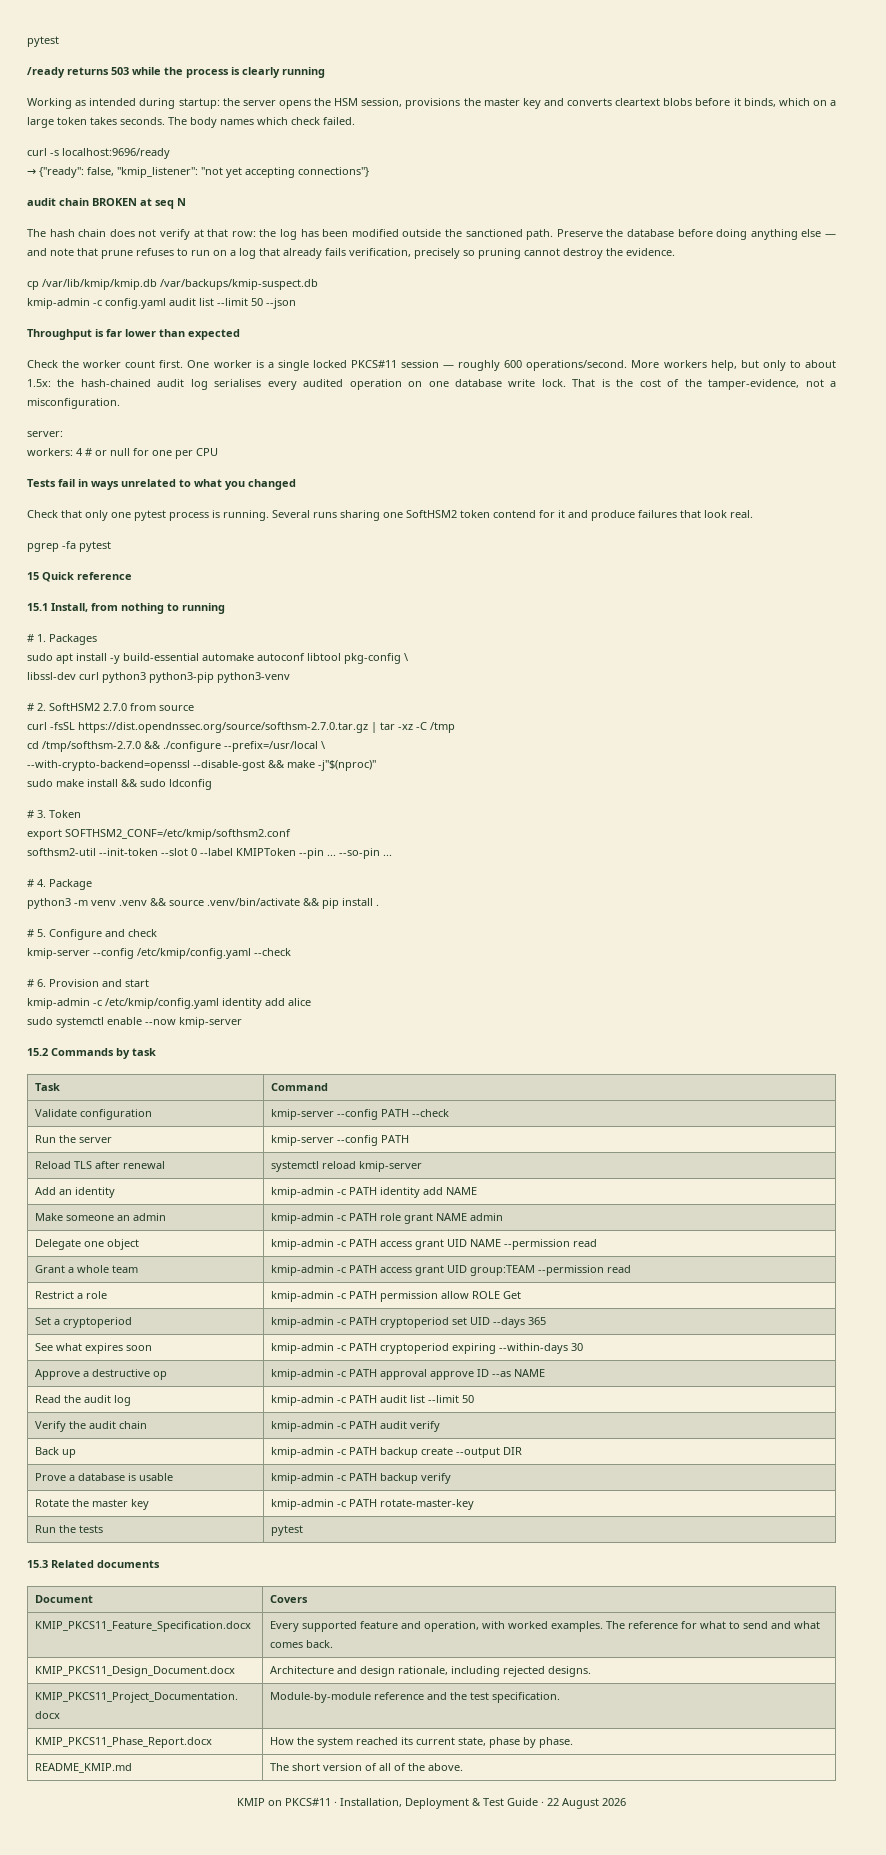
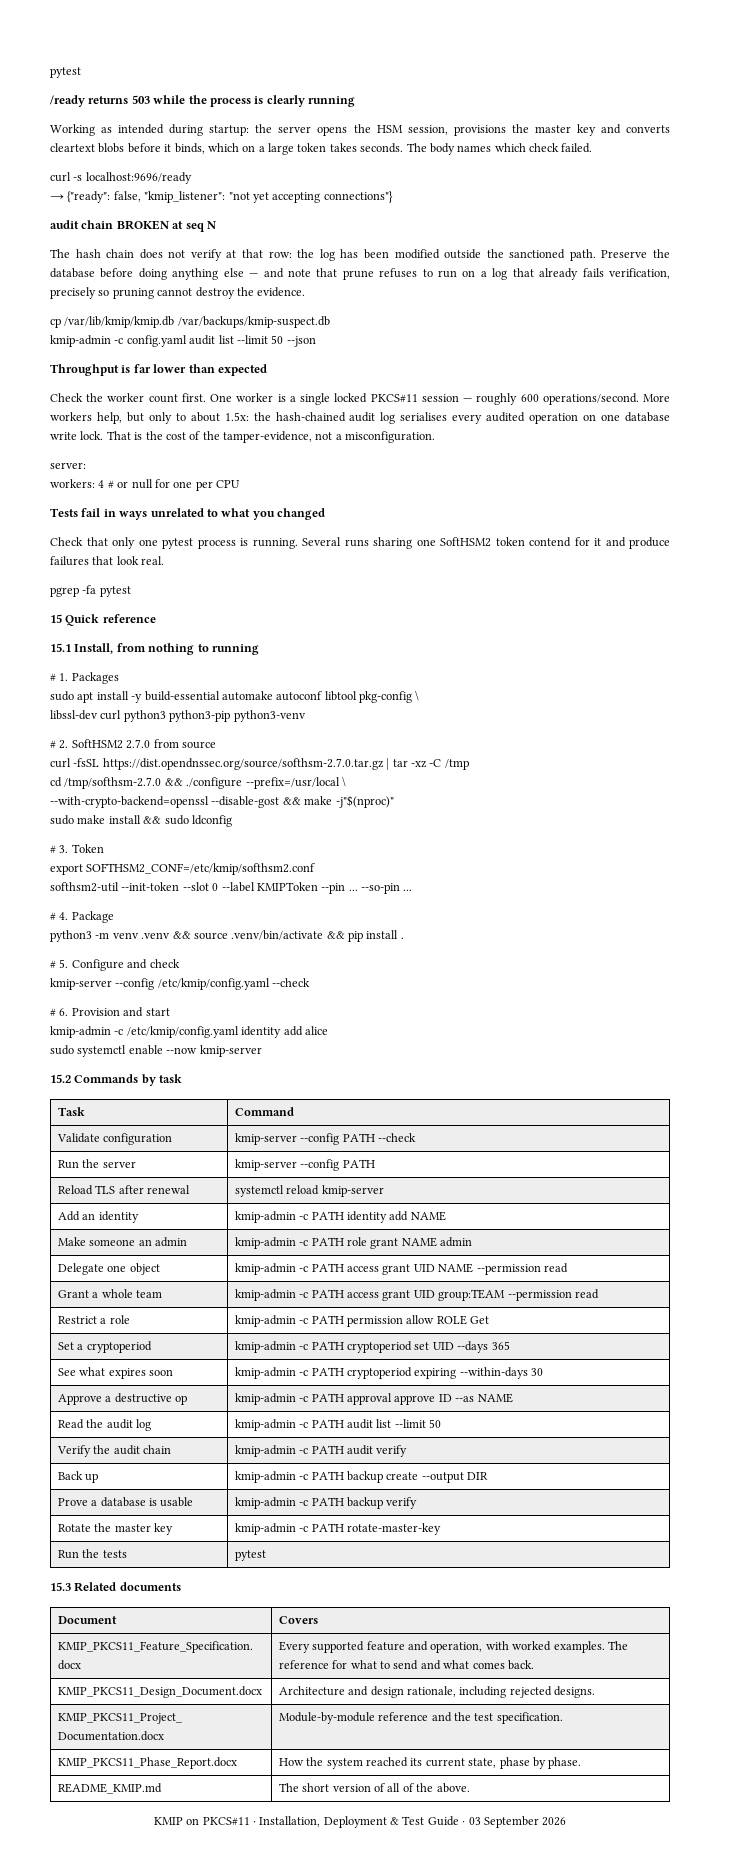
[547,1798,599,1809] 22 August -> [468,1816,539,1828] 03 September

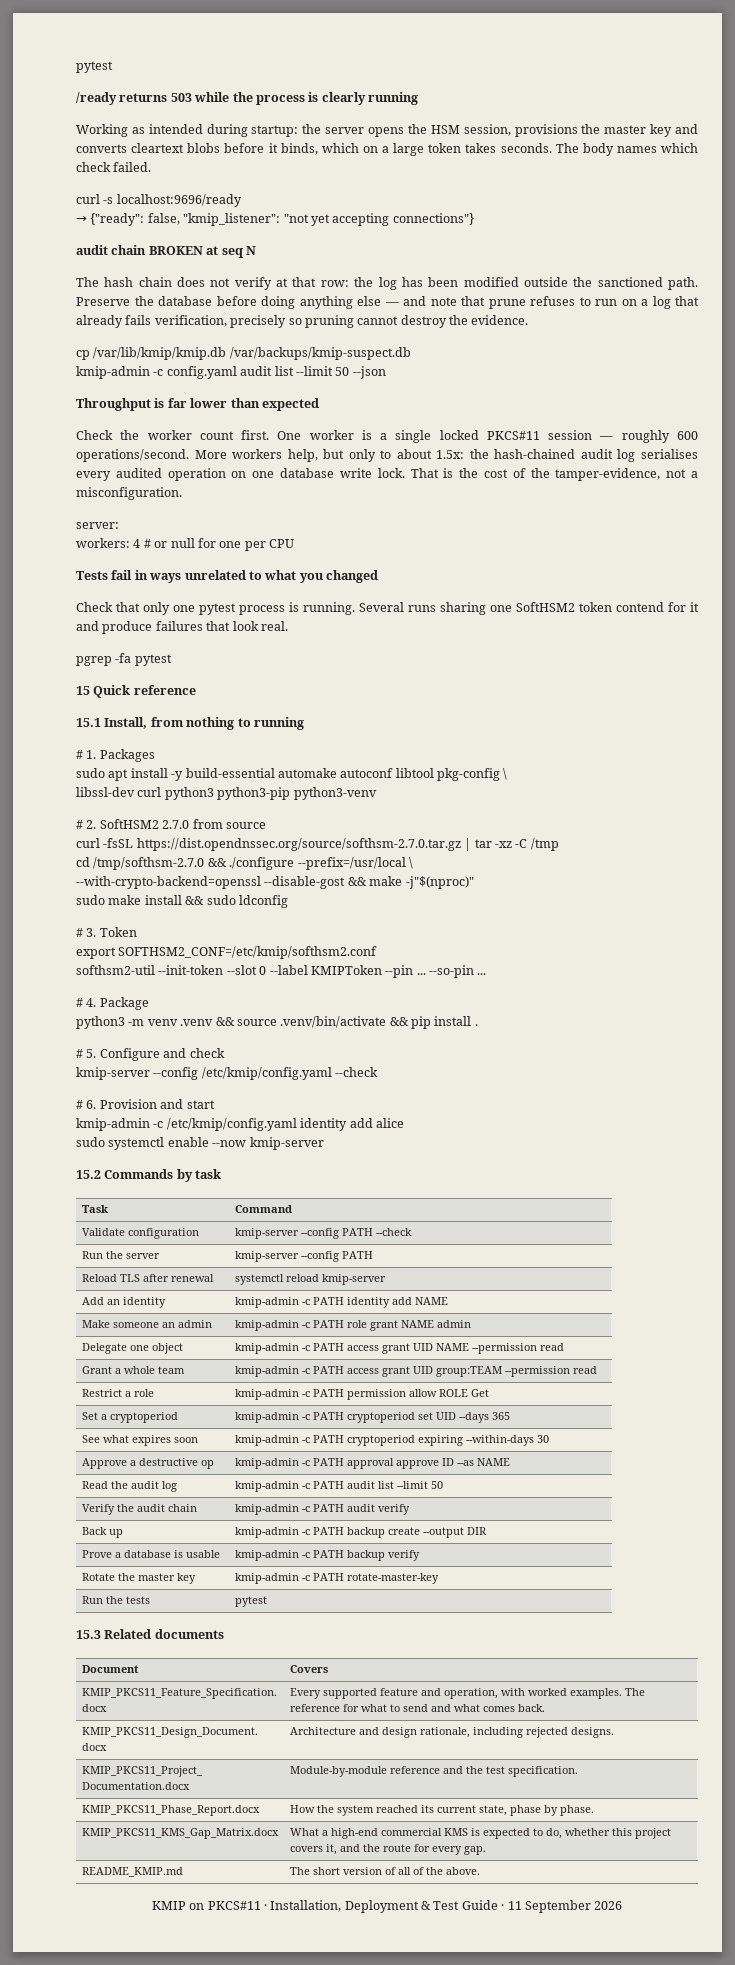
(582, 1763) none -> [81,1828,279,1839] [289,1828,671,1839] [289,1844,486,1855] // KMIP_PKCS11_KMS_Gap_Matrix.docx | What a high-end commercial KMS is expected to do, whether this project covers it, and the route for every gap.
[468,1817,481,1825] 03 -> [507,1901,522,1910] 11

